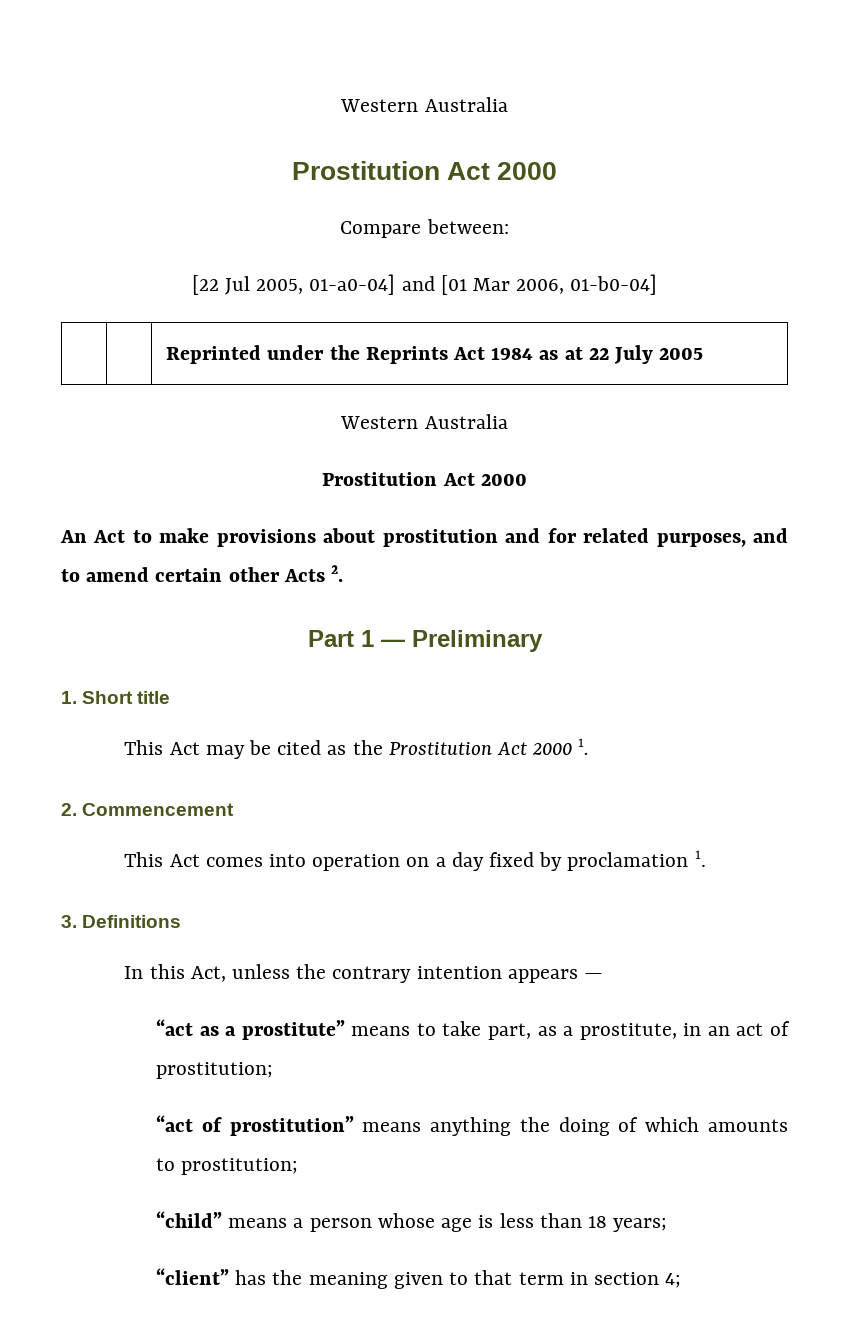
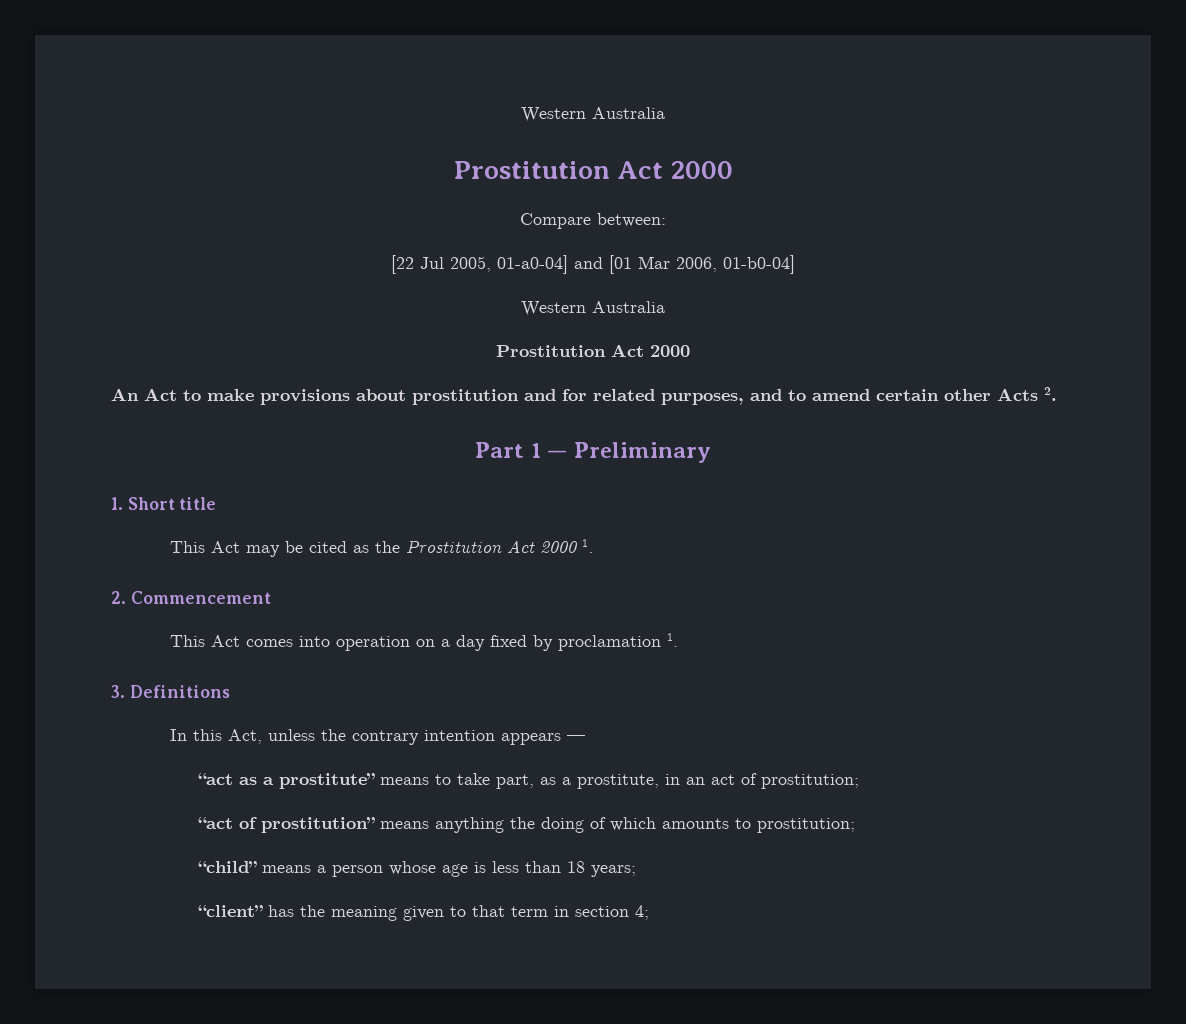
[166,345,704,364] // | | Reprinted under the Reprints Act 1984 as at 22 July 2005 -> (795, 264) none

